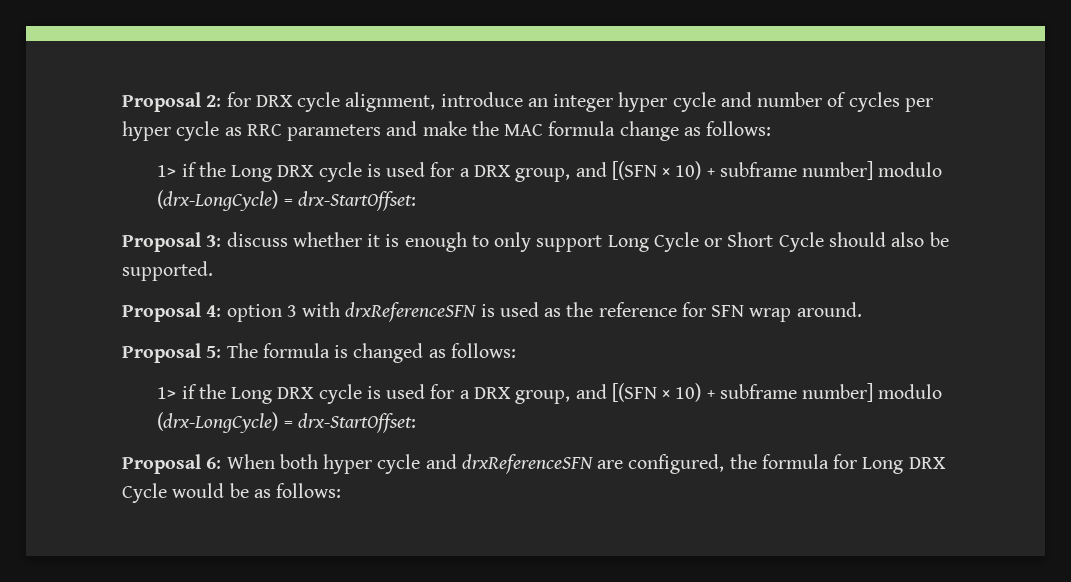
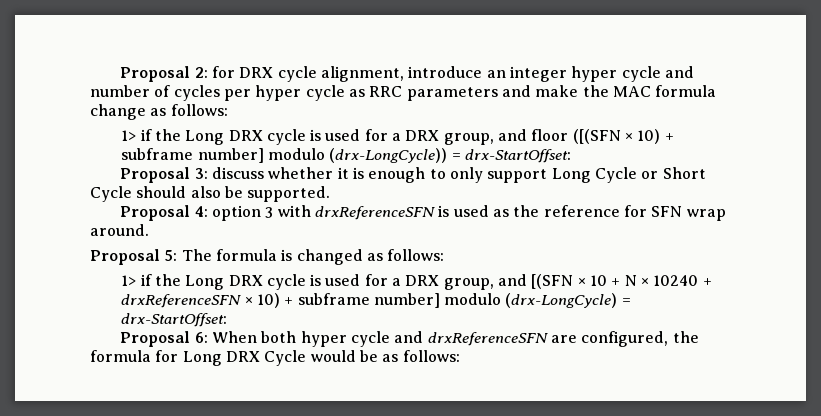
[611,161,943,180] [157,190,279,211] [(SFN × 10) + subframe number] modulo (drx-LongCycle) -> [531,129,674,144] [121,148,448,163] floor ([(SFN × 10) + subframe number] modulo (drx-LongCycle))
(671, 394) none -> [590,275,712,286] [121,294,253,308] 10 + N × 10240 + drxReferenceSFN ×

